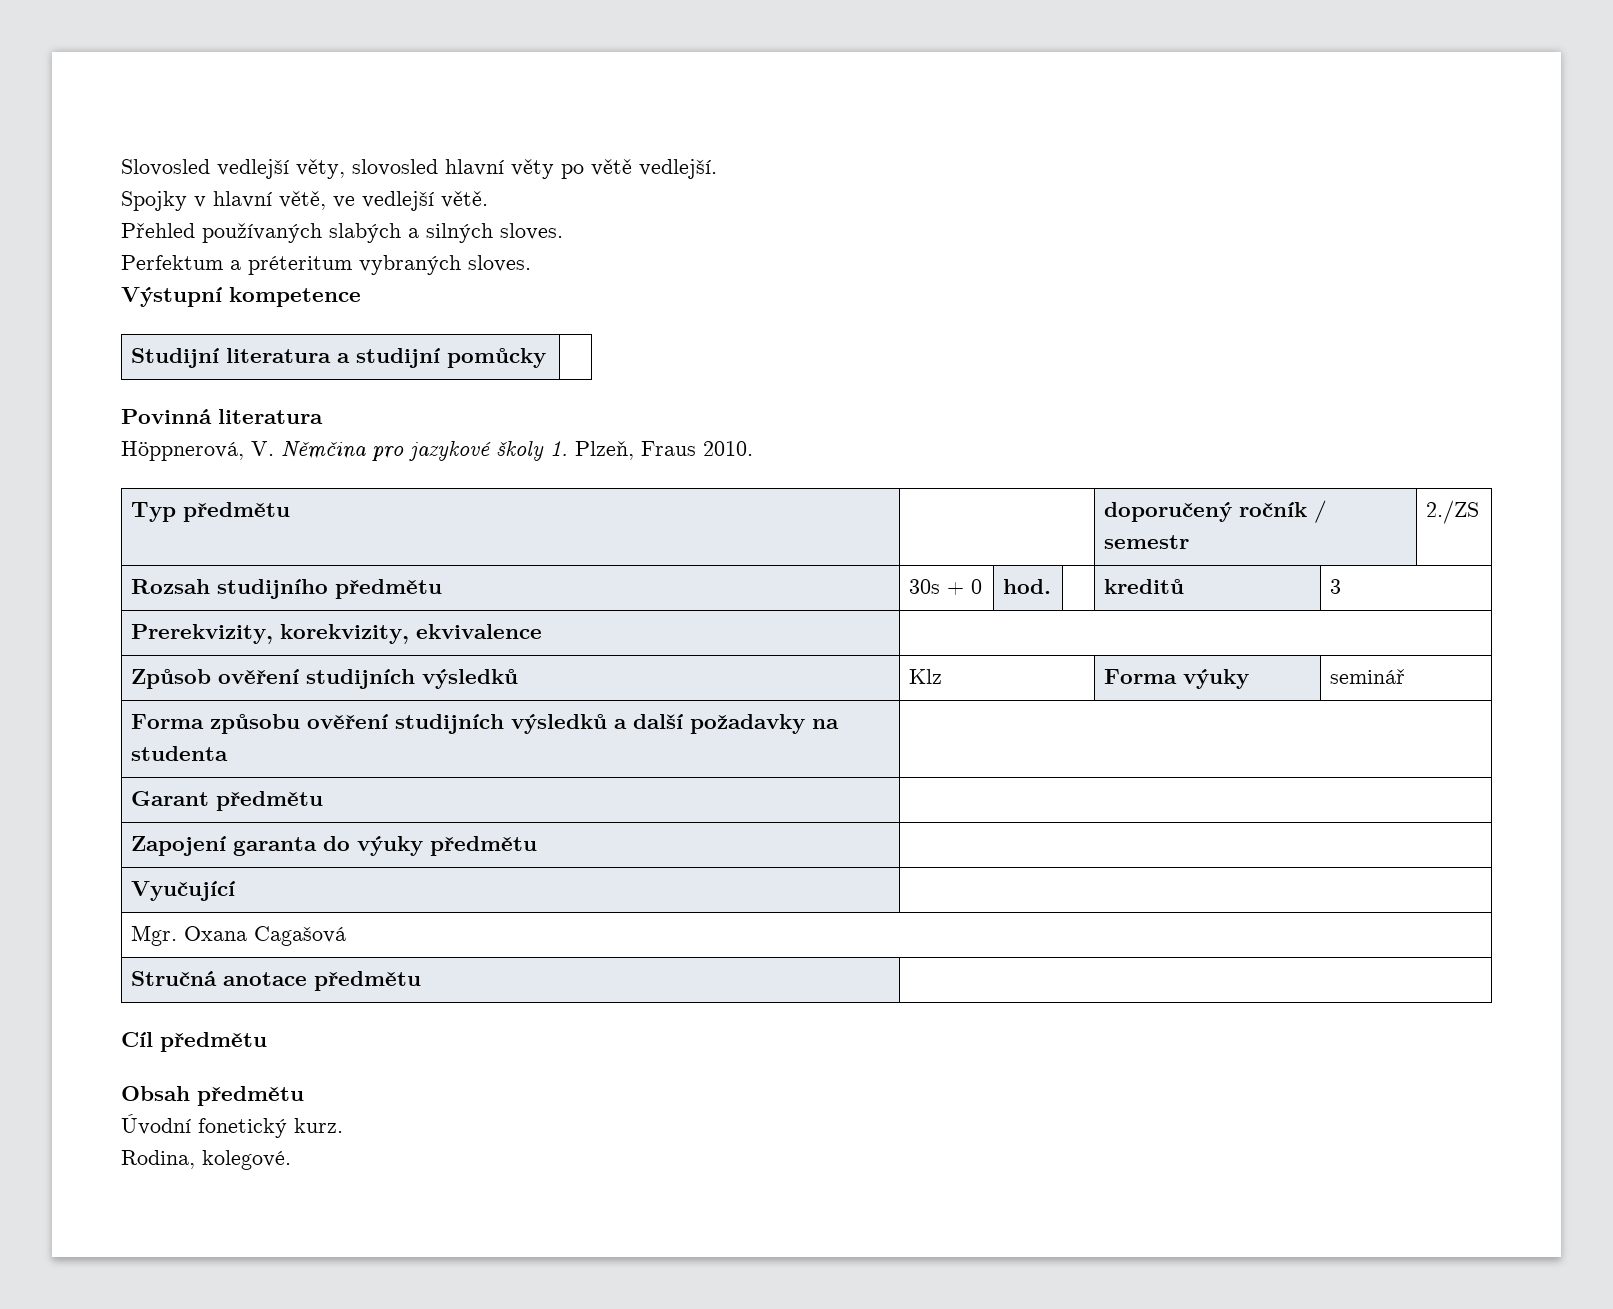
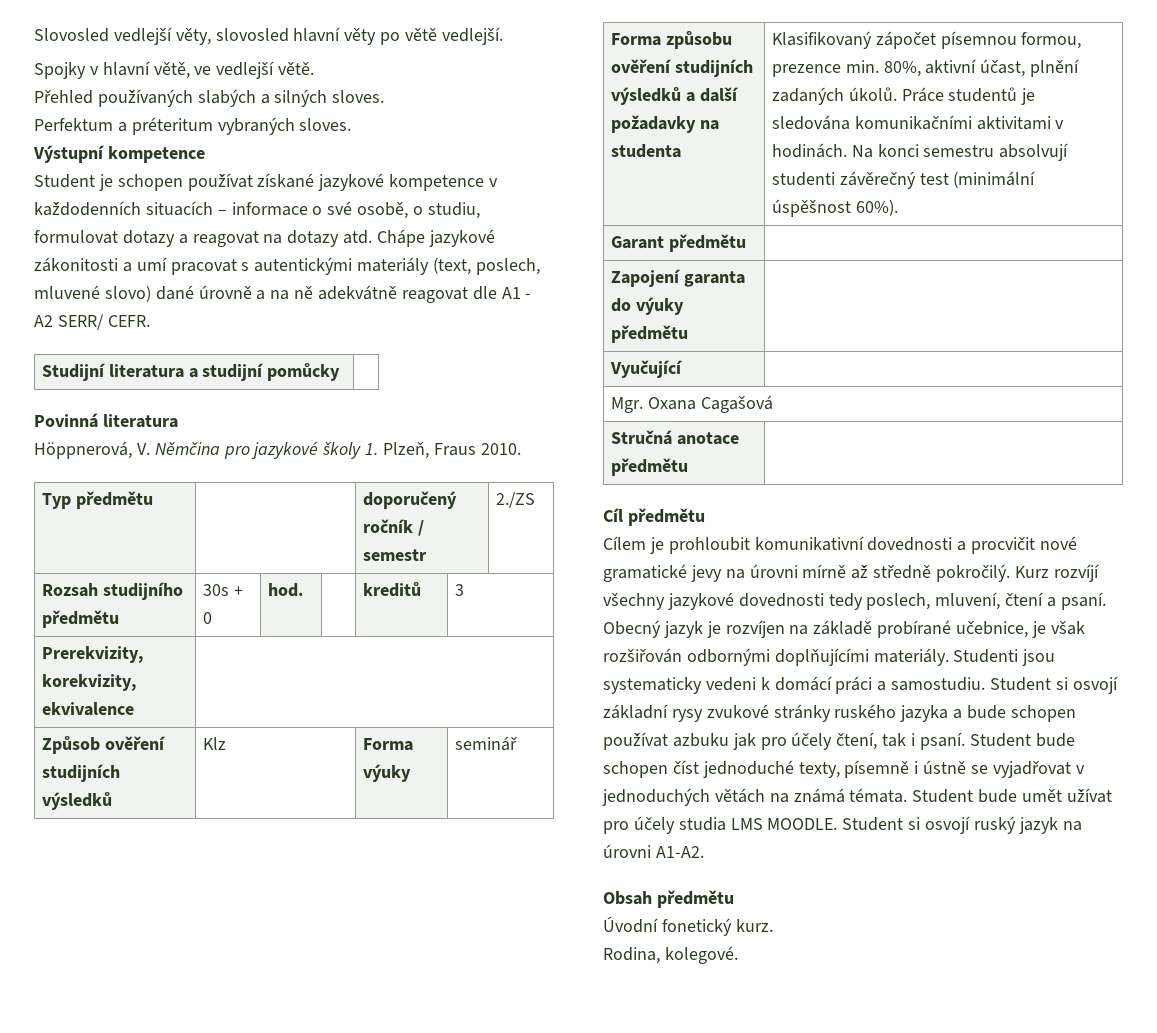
(361, 297) none -> [34,173,499,191] [34,201,480,219] [34,229,495,247] [34,257,540,275] [34,285,532,303] [34,314,150,330] // Student je schopen používat získané jazykové kompetence v každodenních situacích – informace o své osobě, o studiu, formulovat dotazy a reagovat na dotazy atd. Chápe jazykové zákonitosti a umí pracovat s autentickými materiály (text, poslech, mluvené slovo) dané úrovně a na ně adekvátně reagovat dle A1 - A2 SERR/ CEFR.
(229, 753) none -> [771,31,1082,49] [771,59,1080,77] [771,87,1036,105] [771,115,1065,130] [771,143,1069,161] [771,171,1036,189] [771,199,898,217] Klasifikovaný zápočet písemnou formou, prezence min. 80%, aktivní účast, plnění zadaných úkolů. Práce studentů je sledována komunikačními aktivitami v hodinách. Na konci semestru absolvují studenti závěrečný test (minimální úspěšnost 60%).
(267, 1042) none -> [603,536,1078,554] [603,564,1099,582] [603,592,1106,610] [603,620,1085,638] [603,648,1056,666] [603,676,1118,694] [603,704,1076,722] [603,732,1075,750] [603,760,1085,778] [602,788,1112,806] [603,816,1082,834] [603,844,704,858] // Cílem je prohloubit komunikativní dovednosti a procvičit nové gramatické jevy na úrovni mírně až středně pokročilý. Kurz rozvíjí všechny jazykové dovednosti tedy poslech, mluvení, čtení a psaní. Obecný jazyk je rozvíjen na základě probírané učebnice, je však rozšiřován odbornými doplňujícími materiály. Studenti jsou systematicky vedeni k domácí práci a samostudiu. Student si osvojí základní rysy zvukové stránky ruského jazyka a bude schopen používat azbuku jak pro účely čtení, tak i psaní. Student bude schopen číst jednoduché texty, písemně i ústně se vyjadřovat v jednoduchých větách na známá témata. Student bude umět užívat pro účely studia LMS MOODLE. Student si osvojí ruský jazyk na úrovni A1-A2.

